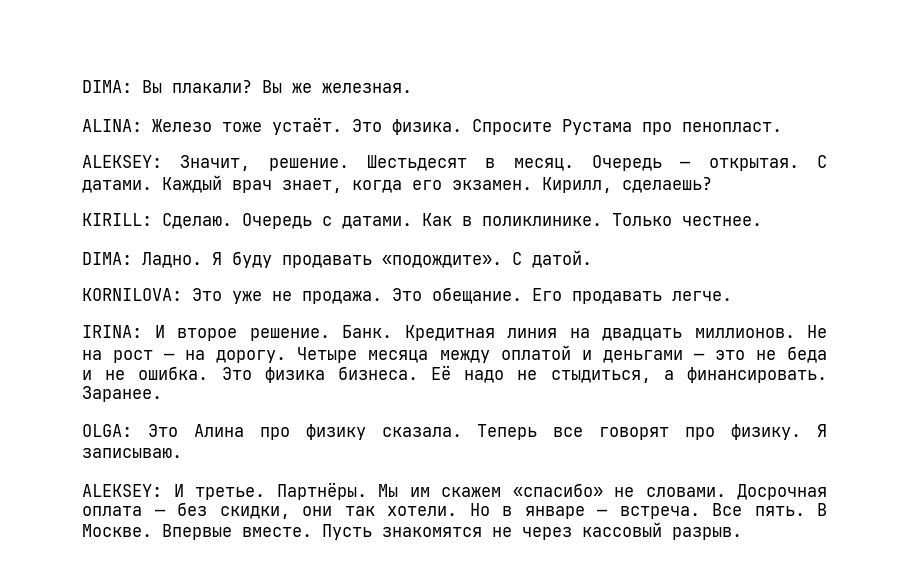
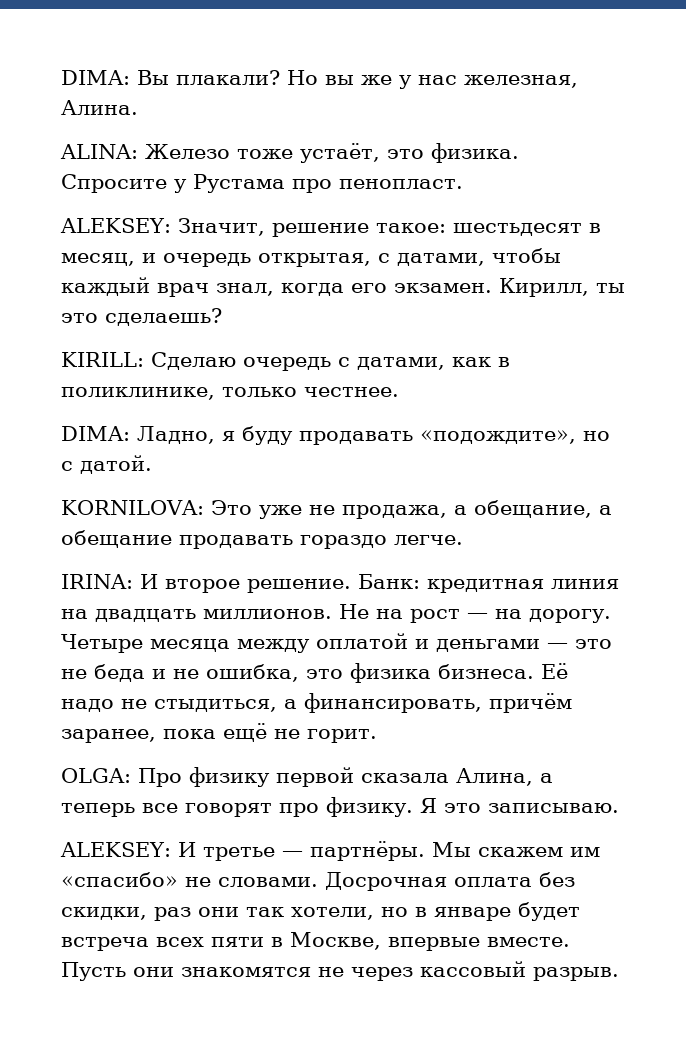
[262,80,412,93] Вы же железная. -> [287,70,578,89] [61,100,138,115] Но вы же у нас железная, Алина.
[272,117,382,135] устаёт. Это -> [300,143,424,163] устаёт, это
(552, 127) none -> [174,179,187,193] у
[268,155,828,171] [82,175,342,193] решение. Шестьдесят в месяц. Очередь — открытая. С датами. Каждый врач знает, -> [271,223,601,237] [61,248,561,267] [61,277,274,297] решение такое: шестьдесят в месяц, и очередь открытая, с датами, чтобы каждый врач знал,
(612, 185) none -> [596,283,625,293] [61,313,98,323] ты это
[162,213,762,229] [82,251,522,268] Сделаю. Очередь с датами. Как в поликлинике. Только честнее. // DIMA: Ладно. Я буду продавать «подождите». С -> [151,352,510,371] [61,387,399,400] [61,426,610,445] [61,461,73,471] Сделаю очередь с датами, как в поликлинике, только честнее. // DIMA: Ладно, я буду продавать «подождите», но с
[302,287,662,304] продажа. Это обещание. Его продавать -> [341,500,612,519] [61,530,387,549] продажа, а обещание, а обещание продавать гораздо
[342,325,495,341] Банк. Кредитная -> [358,574,544,593] Банк: кредитная
[138,366,252,380] ошибка. Это -> [206,664,343,682] ошибка, это
[686,367,827,383] [82,386,162,402] [82,424,538,440] финансировать. Заранее. // OLGA: Это Алина про физику сказала. Теперь -> [304,693,572,713] [61,723,377,743] [61,767,553,787] [61,803,135,817] финансировать, причём заранее, пока ещё не горит. // OLGA: Про физику первой сказала Алина, а теперь
(827, 430) none -> [444,803,481,813] это
[195,482,501,500] третье. Партнёры. Мы им скажем -> [202,841,600,861] третье — партнёры. Мы скажем им
[154,509,166,516] — -> (532, 882) none
(290, 512) none -> [154,907,191,921] раз
[387,503,827,519] [82,524,232,540] хотели. Но в январе — встреча. Все пять. В Москве. Впервые -> [291,902,580,921] [61,932,480,951] хотели, но в январе будет встреча всех пяти в Москве, впервые
(372, 532) none -> [133,967,174,977] они

